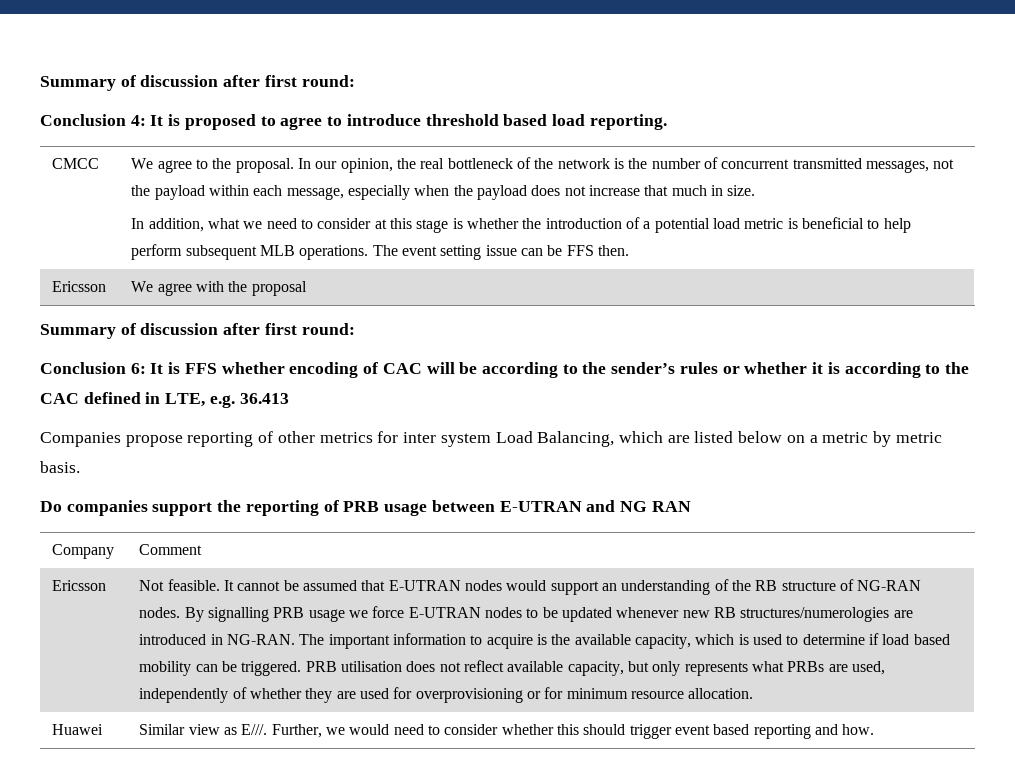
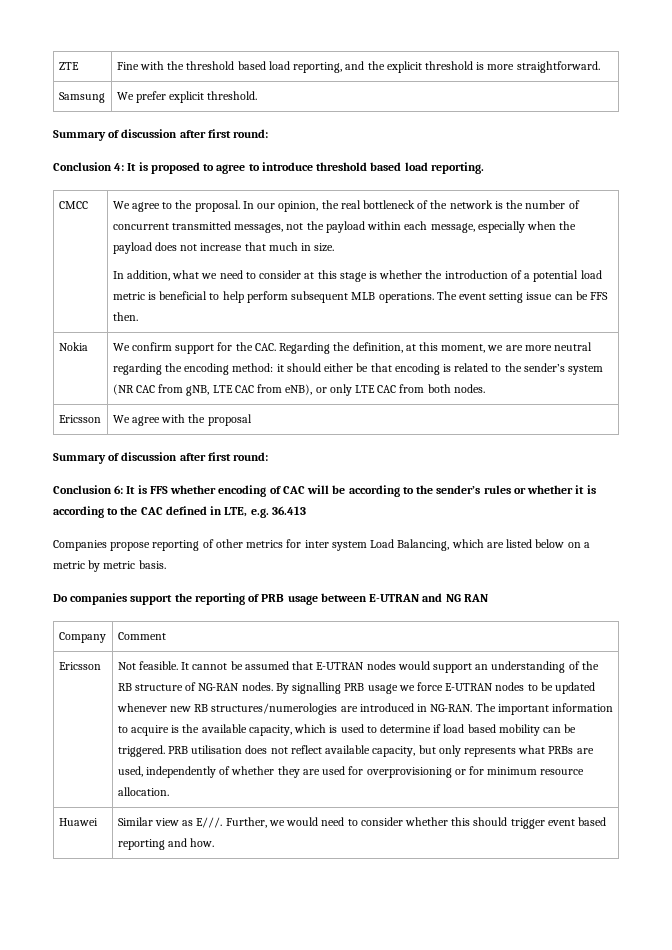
(40, 83) none -> [58,62,79,70] [116,61,600,73] [58,92,105,103] [116,91,258,103] ZTE | Fine with the threshold based load reporting, and the explicit threshold is more straightforward. // Samsung | We prefer explicit threshold. //
(629, 250) none -> [58,342,88,351] [112,342,593,354] [112,363,604,375] [112,384,485,396] // Nokia | We confirm support for the CAC. Regarding the definition, at this moment, we are more neutral regarding the encoding method: it should either be that encoding is related to the sender’s system (NR CAC from gNB, LTE CAC from eNB), or only LTE CAC from both nodes.

